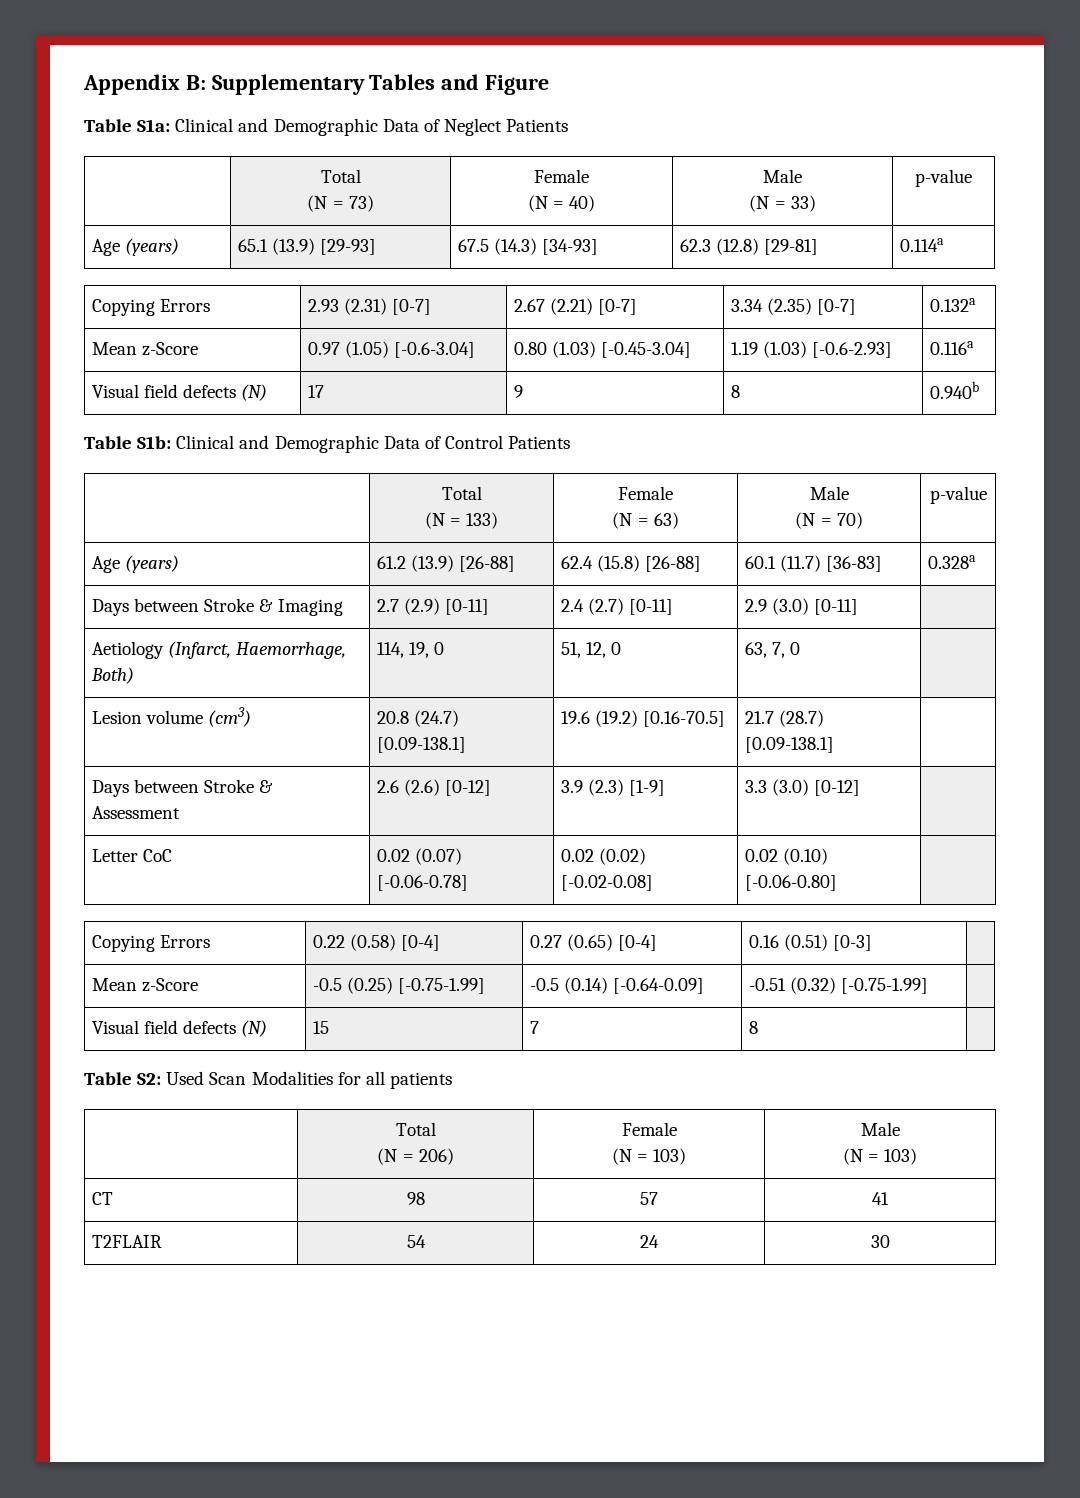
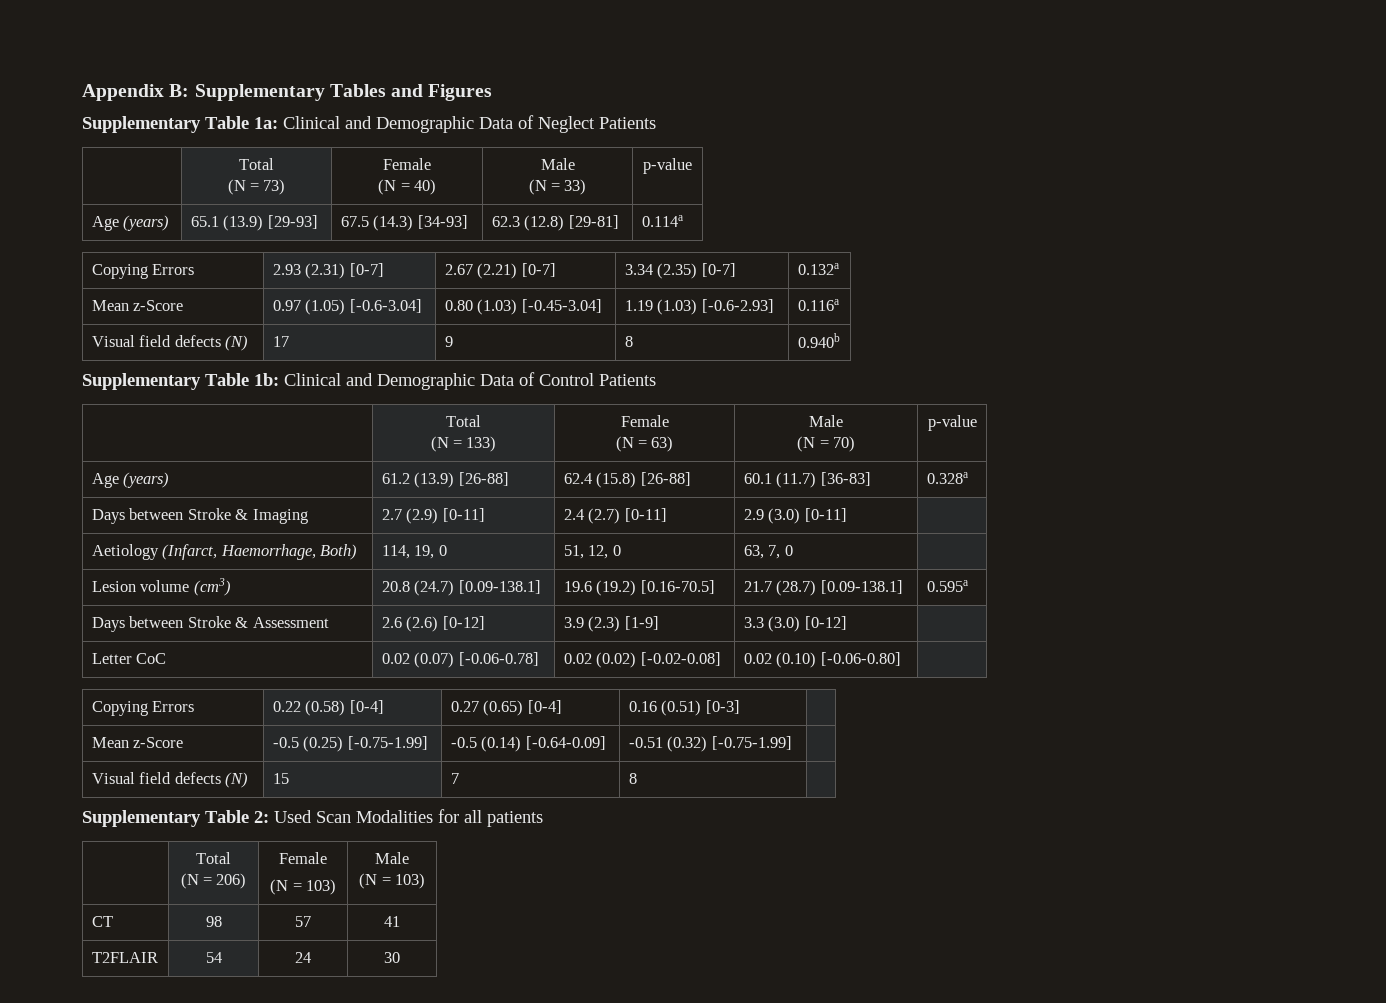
[485,75,550,95] [84,119,171,132] Figure // Table S1a: -> [428,84,493,101] [82,116,278,133] Figures // Supplementary Table 1a:
[84,436,172,449] Table S1b: -> [82,373,279,390] Supplementary Table 1b:
(835, 745) none -> [926,580,968,592] 0.595a
[84,1072,162,1085] Table S2: -> [82,810,269,827] Supplementary Table 2:

